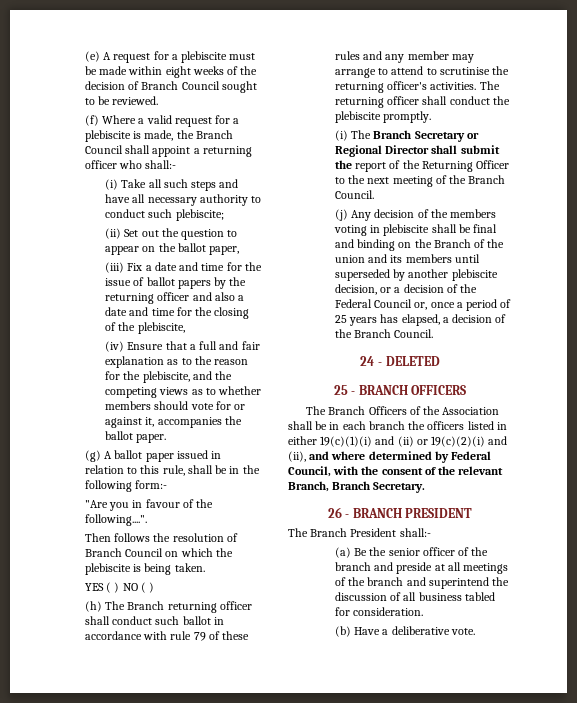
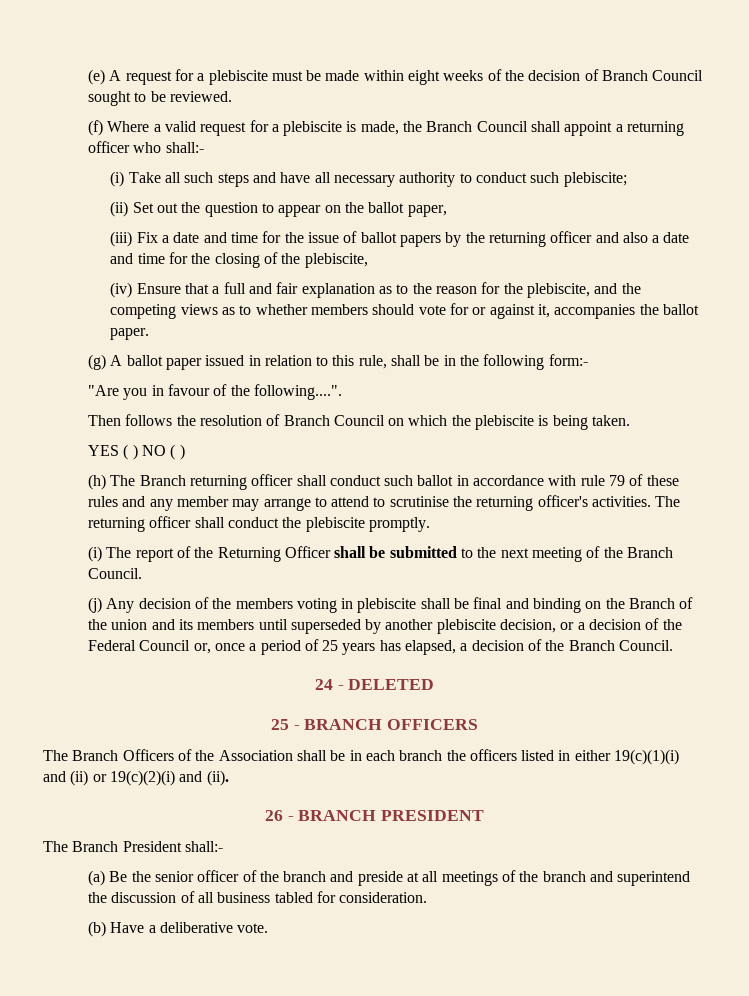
[373,130,479,142] [334,145,500,157] [334,160,352,169] Branch Secretary or Regional Director shall submit the -> (132, 552) none
(510, 164) none -> [334,546,457,558] shall be submitted
[288,451,492,463] [288,466,504,477] [288,481,426,493] (ii), and where determined by Federal Council, with the consent of the relevant Branch, Branch Secretary. -> [206,770,229,786] (ii).

